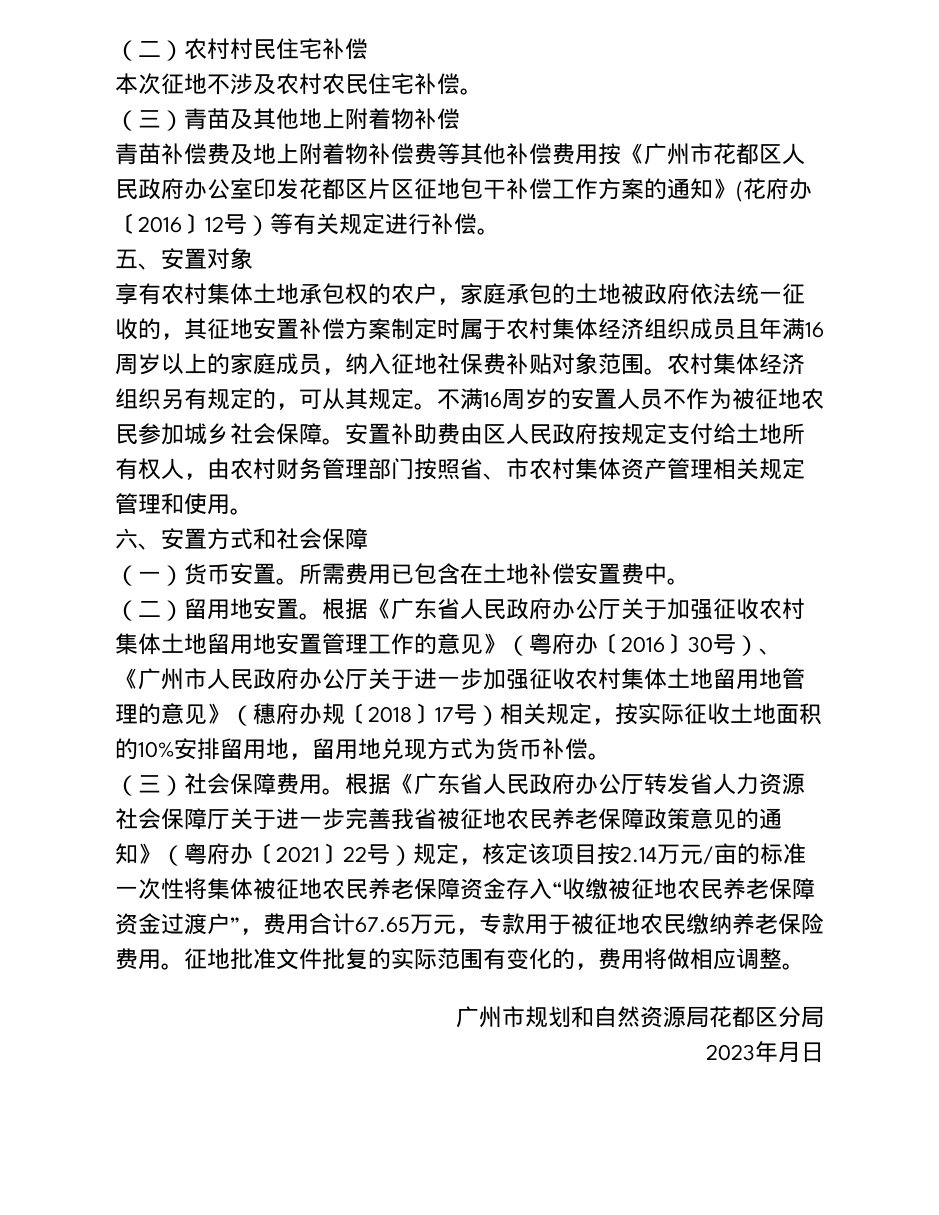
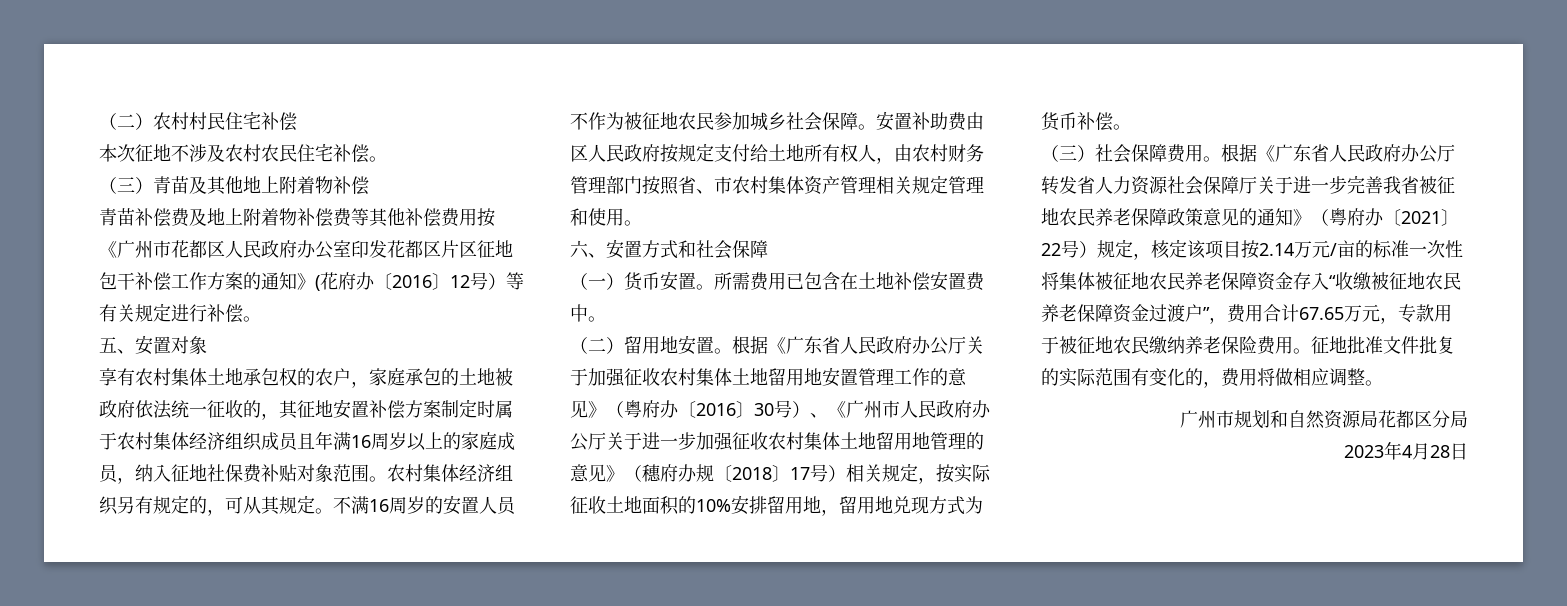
[778,1041,801,1063] 月 -> [1402,443,1450,460] 4月28

